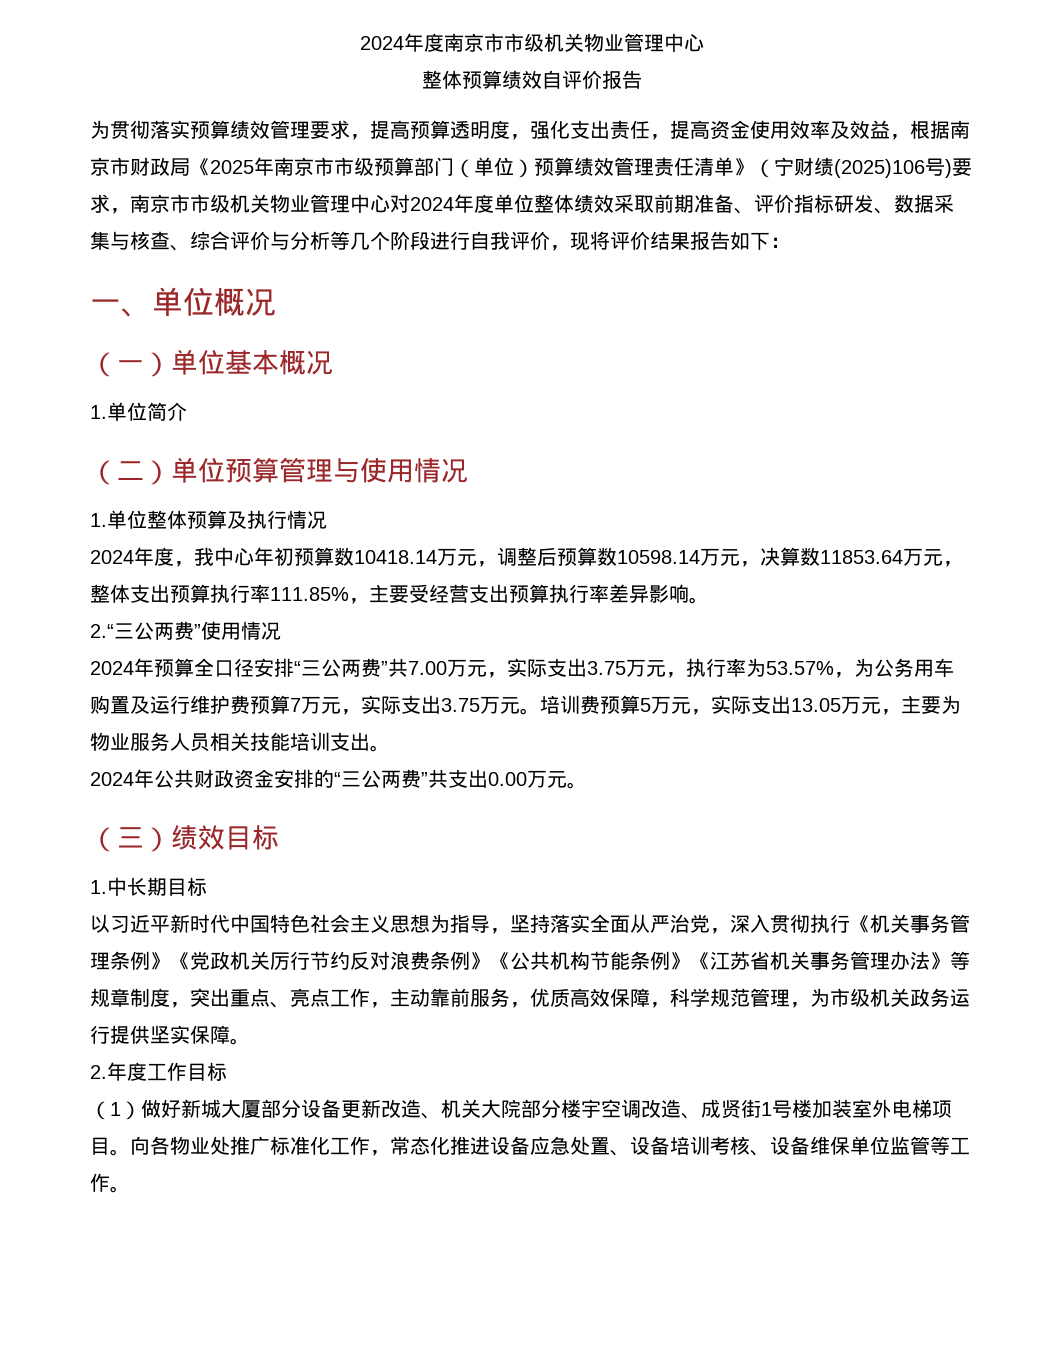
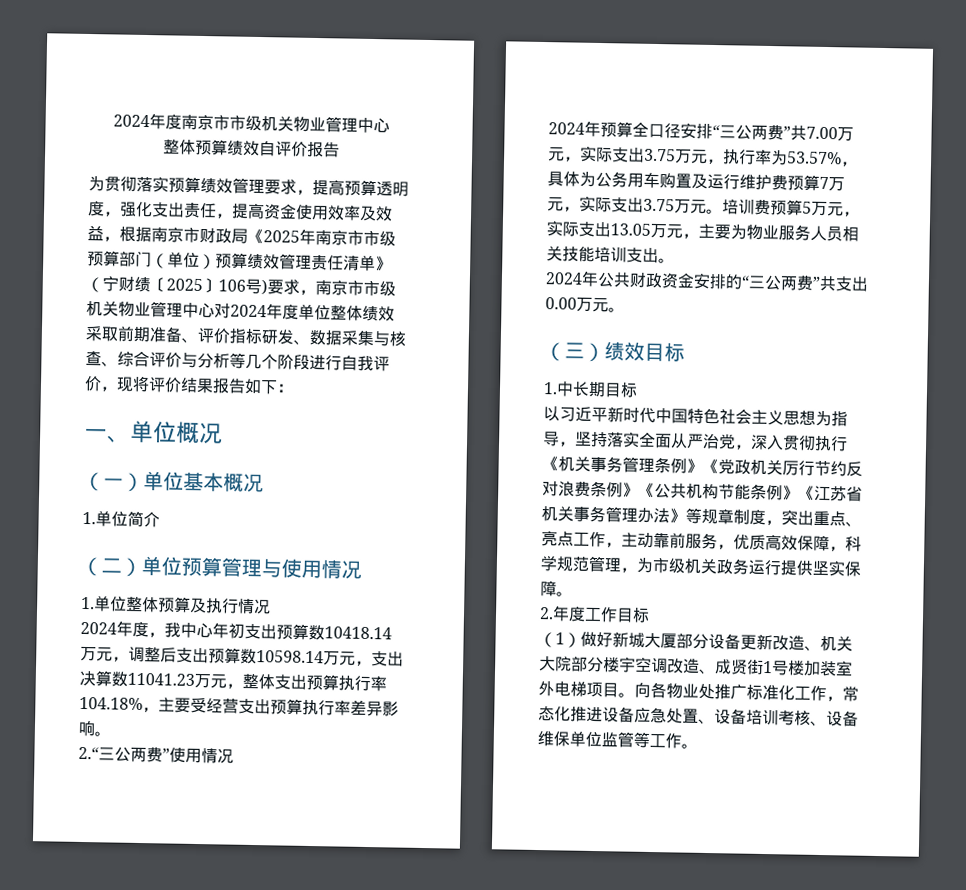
[834,159,925,178] (2025)106 -> [150,277,246,294] 〔2025〕106
(294, 556) none -> [244,623,277,640] 支出
(557, 556) none -> [176,647,209,664] 支出
[760,547,903,566] 决算数11853.64 -> [371,651,404,667] [79,670,195,687] 支出决算数11041.23
[270,587,349,601] 111.85% -> [79,696,143,711] 104.18%
(854, 675) none -> [547,171,580,187] 具体

